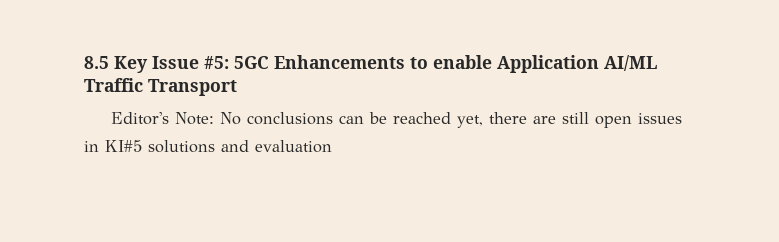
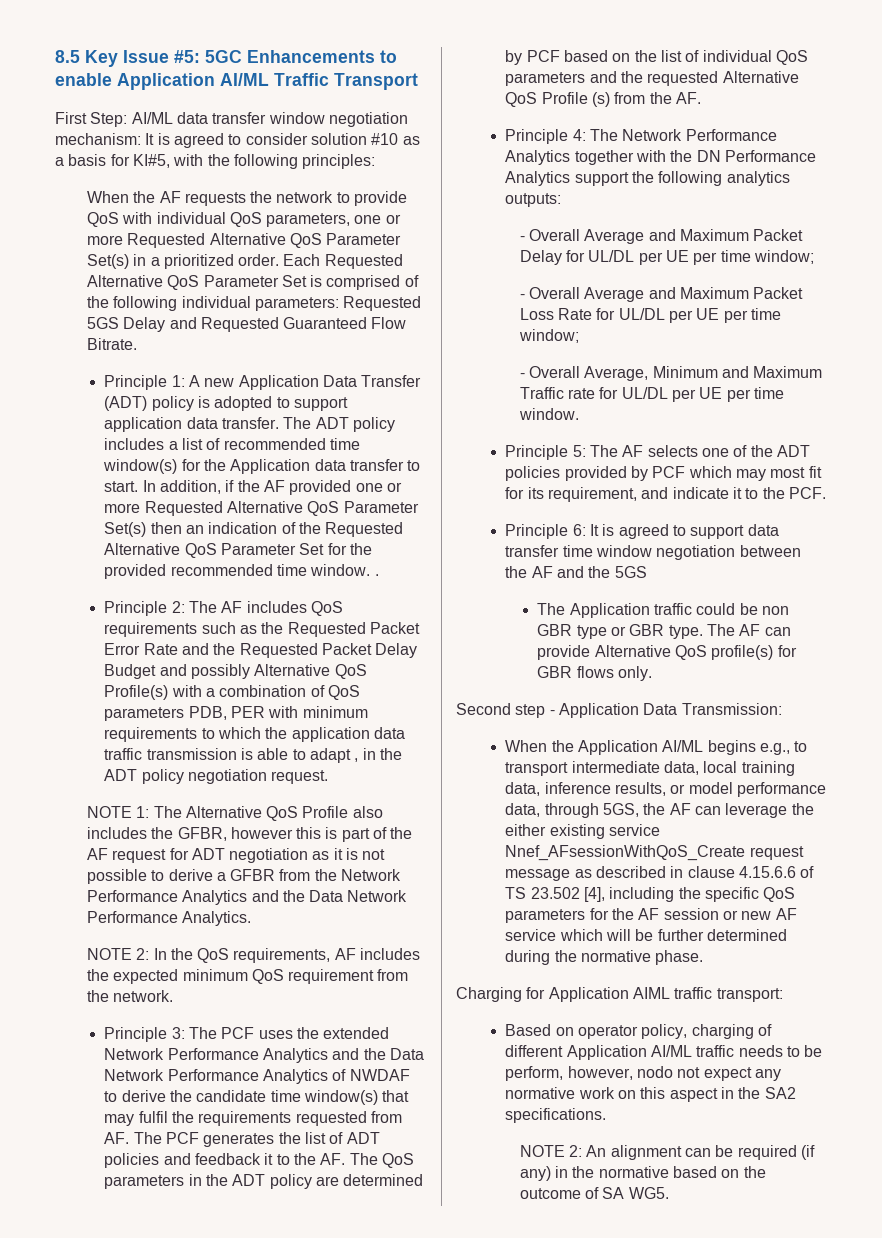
[110,112,682,128] [84,140,332,153] Editor's Note: No conclusions can be reached yet, there are still open issues in KI#5 solutions and evaluation -> [55,112,408,127] [55,133,420,148] [55,154,376,169] [86,191,408,206] [86,212,401,227] [86,233,402,248] [86,254,403,269] [86,275,419,290] [86,296,422,311] [86,317,407,332] [86,338,137,350] [104,375,422,390] [104,396,349,411] [104,417,396,432] [104,438,361,450] [103,459,421,474] [104,480,403,495] [104,501,419,516] [104,522,404,537] [104,543,373,558] [104,564,379,579] [104,601,344,616] [104,622,421,637] [104,643,418,658] [104,664,367,679] [104,685,361,700] [104,706,368,721] [104,727,406,742] [104,748,403,763] [104,769,329,784] [86,806,383,821] [86,827,413,842] [86,848,386,863] [86,869,402,884] [86,890,408,905] [86,911,252,926] [86,948,421,963] [86,969,409,984] [86,990,174,1002] [104,1027,390,1042] [104,1048,425,1063] [104,1069,410,1084] [104,1090,410,1105] [104,1111,403,1126] [104,1132,380,1147] [104,1153,415,1168] [104,1174,424,1189] [505,50,809,65] [505,71,799,86] [505,92,702,107] [505,129,777,144] [505,150,817,165] [505,171,790,186] [505,193,562,207] [519,229,804,244] [519,250,814,265] [519,287,804,302] [519,308,781,323] [518,329,579,343] [519,366,823,381] [519,387,784,402] [518,408,579,420] [505,445,811,460] [505,466,822,481] [505,487,827,502] [505,524,779,539] [505,545,801,560] [505,566,647,578] [537,603,789,618] [537,624,791,639] [537,645,797,660] [537,666,652,681] [456,703,782,718] [505,740,808,755] [505,761,795,776] [505,782,827,797] [505,803,814,818] [505,824,661,839] [505,845,804,861] [505,866,815,881] [505,887,796,902] [505,908,797,923] [505,929,788,941] [505,950,704,965] [456,987,783,1002] [505,1024,773,1039] [505,1045,823,1060] [505,1066,782,1081] [505,1087,796,1102] [505,1108,607,1123] [519,1145,815,1160] [519,1166,766,1181] [519,1187,669,1199] First Step: AI/ML data transfer window negotiation mechanism: It is agreed to consider solution #10 as a basis for KI#5, with the following principles: // When the AF requests the network to provide QoS with individual QoS parameters, one or more Requested Alternative QoS Parameter Set(s) in a prioritized order. Each Requested Alternative QoS Parameter Set is comprised of the following individual parameters: Requested 5GS Delay and Requested Guaranteed Flow Bitrate. // Principle 1: A new Application Data Transfer (ADT) policy is adopted to support application data transfer. The ADT policy includes a list of recommended time window(s) for the Application data transfer to start. In addition, if the AF provided one or more Requested Alternative QoS Parameter Set(s) then an indication of the Requested Alternative QoS Parameter Set for the provided recommended time window. . // Principle 2: The AF includes QoS requirements such as the Requested Packet Error Rate and the Requested Packet Delay Budget and possibly Alternative QoS Profile(s) with a combination of QoS parameters PDB, PER with minimum requirements to which the application data traffic transmission is able to adapt , in the ADT policy negotiation request. // NOTE 1: The Alternative QoS Profile also includes the GFBR, however this is part of the AF request for ADT negotiation as it is not possible to derive a GFBR from the Network Performance Analytics and the Data Network Performance Analytics. // NOTE 2: In the QoS requirements, AF includes the expected minimum QoS requirement from the network. // Principle 3: The PCF uses the extended Network Performance Analytics and the Data Network Performance Analytics of NWDAF to derive the candidate time window(s) that may fulfil the requirements requested from AF. The PCF generates the list of ADT policies and feedback it to the AF. The QoS parameters in the ADT policy are determined by PCF based on the list of individual QoS parameters and the requested Alternative QoS Profile (s) from the AF. // Principle 4: The Network Performance Analytics together with the DN Performance Analytics support the following analytics outputs: // - Overall Average and Maximum Packet Delay for UL/DL per UE per time window; // - Overall Average and Maximum Packet Loss Rate for UL/DL per UE per time window; // - Overall Average, Minimum and Maximum Traffic rate for UL/DL per UE per time window. // Principle 5: The AF selects one of the ADT policies provided by PCF which may most fit for its requirement, and indicate it to the PCF. // Principle 6: It is agreed to support data transfer time window negotiation between the AF and the 5GS // The Application traffic could be non GBR type or GBR type. The AF can provide Alternative QoS profile(s) for GBR flows only. // Second step - Application Data Transmission: // When the Application AI/ML begins e.g., to transport intermediate data, local training data, inference results, or model performance data, through 5GS, the AF can leverage the either existing service Nnef_AFsessionWithQoS_Create request message as described in clause 4.15.6.6 of TS 23.502 [4], including the specific QoS parameters for the AF session or new AF service which will be further determined during the normative phase. // Charging for Application AIML traffic transport: // Based on operator policy, charging of different Application AI/ML traffic needs to be perform, however, nodo not expect any normative work on this aspect in the SA2 specifications. // NOTE 2: An alignment can be required (if any) in the normative based on the outcome of SA WG5.

